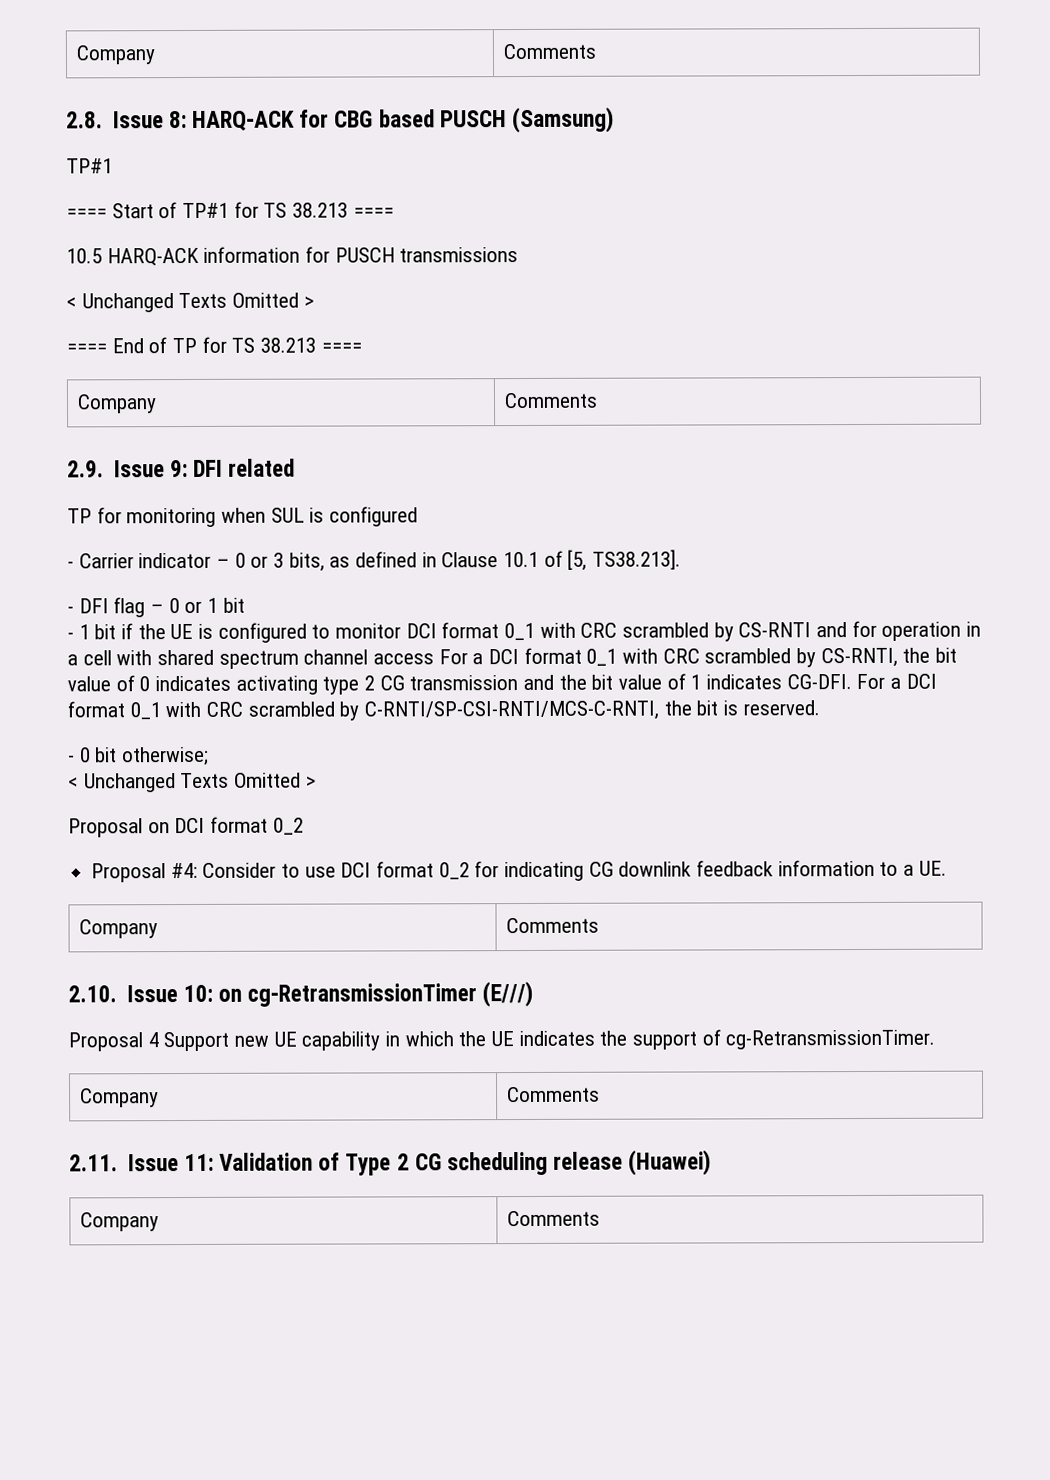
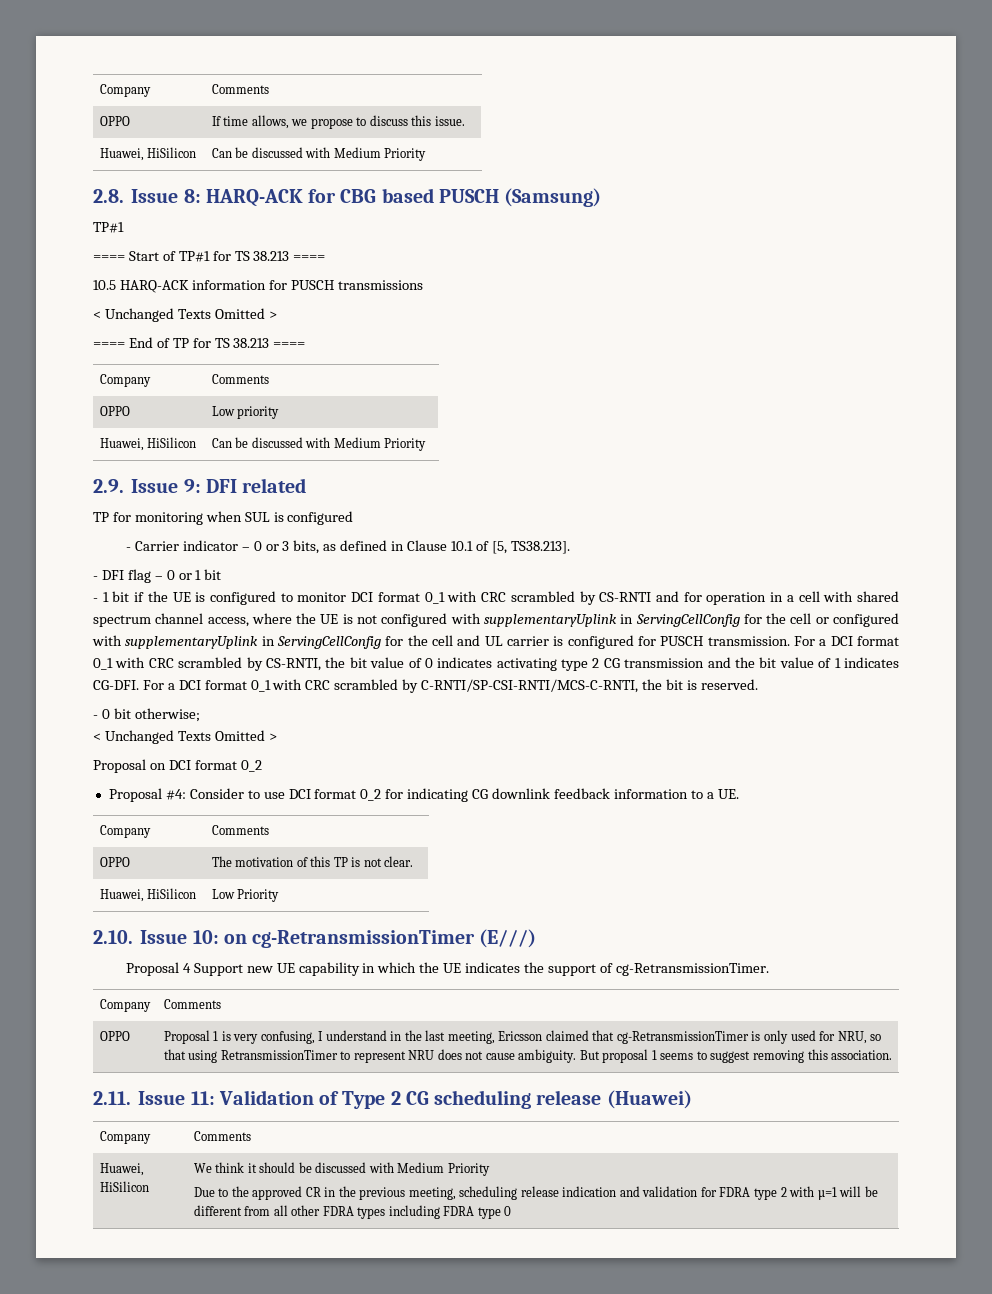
[76,45,156,65] [503,43,597,60] Company | Comments -> [99,84,151,97] [211,84,269,94] [99,116,130,126] [211,115,465,129] [99,147,197,161] [211,147,427,161] Company | Comments // OPPO | If time allows, we propose to discuss this issue. // Huawei, HiSilicon | Can be discussed with Medium Priority
(599, 400) none -> [99,406,130,416] [211,406,280,419] [99,437,197,451] [211,437,427,451] // OPPO | Low priority // Huawei, HiSilicon | Can be discussed with Medium Priority
[373,653,435,665] access -> [207,613,899,627] [92,635,790,649] access, where the UE is not configured with supplementaryUplink in ServingCellConfig for the cell or configured with supplementaryUplink in ServingCellConfig for the cell and UL carrier is configured for PUSCH transmission.
(600, 925) none -> [99,857,130,867] [211,856,414,867] [99,888,197,902] [211,889,280,902] // OPPO | The motivation of this TP is not clear. // Huawei, HiSilicon | Low Priority
(601, 1094) none -> [99,1031,130,1041] [163,1030,882,1044] [163,1049,893,1063] // OPPO | Proposal 1 is very confusing, I understand in the last meeting, Ericsson claimed that cg-RetransmissionTimer is only used for NRU, so that using RetransmissionTimer to represent NRU does not cause ambiguity. But proposal 1 seems to suggest removing this association.
(601, 1218) none -> [99,1163,144,1176] [99,1181,149,1192] [193,1162,490,1176] [193,1186,878,1200] [193,1205,512,1219] // Huawei, HiSilicon | We think it should be discussed with Medium Priority // Due to the approved CR in the previous meeting, scheduling release indication and validation for FDRA type 2 with µ=1 will be different from all other FDRA types including FDRA type 0

